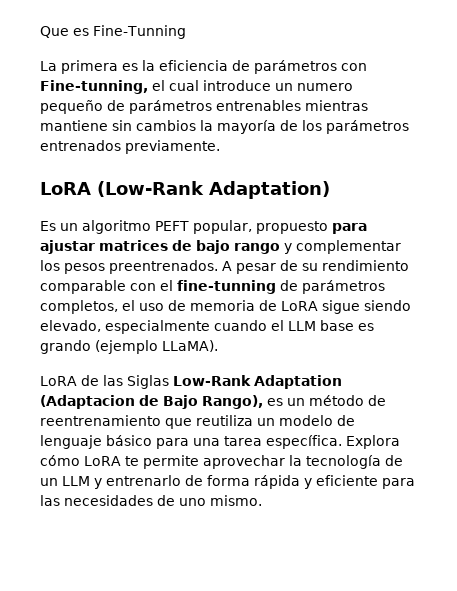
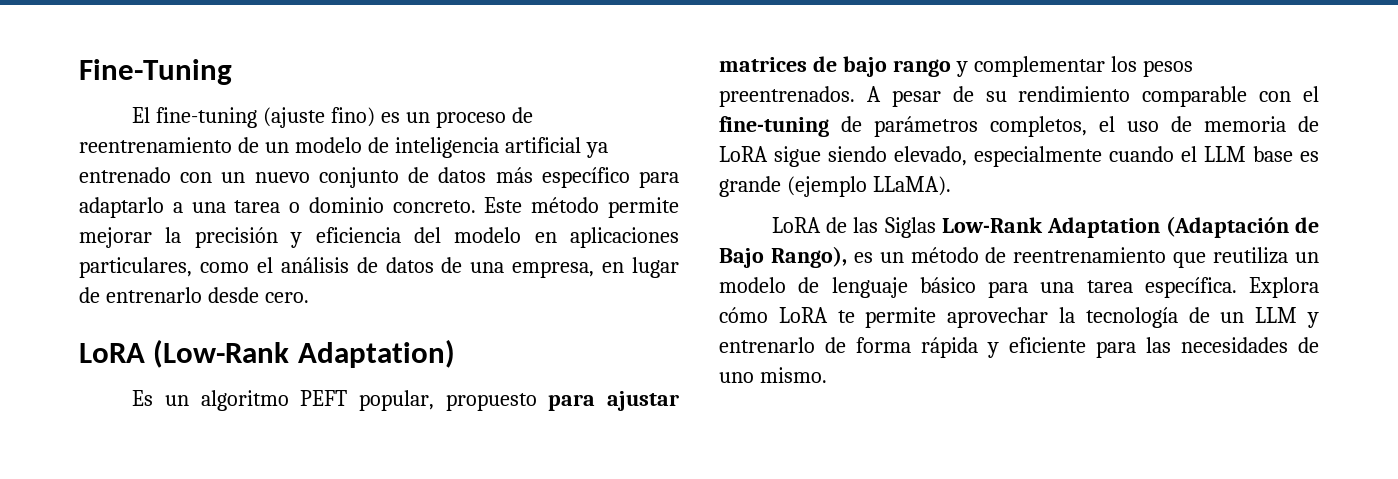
[40,25,186,39] [40,60,367,74] [40,80,353,94] [40,100,368,114] [40,120,409,134] [40,140,220,154] Que es Fine-Tunning // La primera es la eficiencia de parámetros con Fine-tunning, el cual introduce un numero pequeño de parámetros entrenables mientras mantiene sin cambios la mayoría de los parámetros entrenados previamente. -> [79,59,232,85] [132,107,533,128] [79,137,608,158] [79,167,679,188] [79,197,679,218] [79,227,679,248] [79,257,679,278] [79,287,309,303] Fine-Tuning // El fine-tuning (ajuste fino) es un proceso de reentrenamiento de un modelo de inteligencia artificial ya entrenado con un nuevo conjunto de datos más específico para adaptarlo a una tarea o dominio concreto. Este método permite mejorar la precisión y eficiencia del modelo en aplicaciones particulares, como el análisis de datos de una empresa, en lugar de entrenarlo desde cero.
[177,280,276,294] fine-tunning -> [719,116,829,137] fine-tuning
[40,340,91,354] grando -> [719,176,781,197] grande
[40,395,135,409] (Adaptacion -> [1165,216,1289,238] (Adaptación

